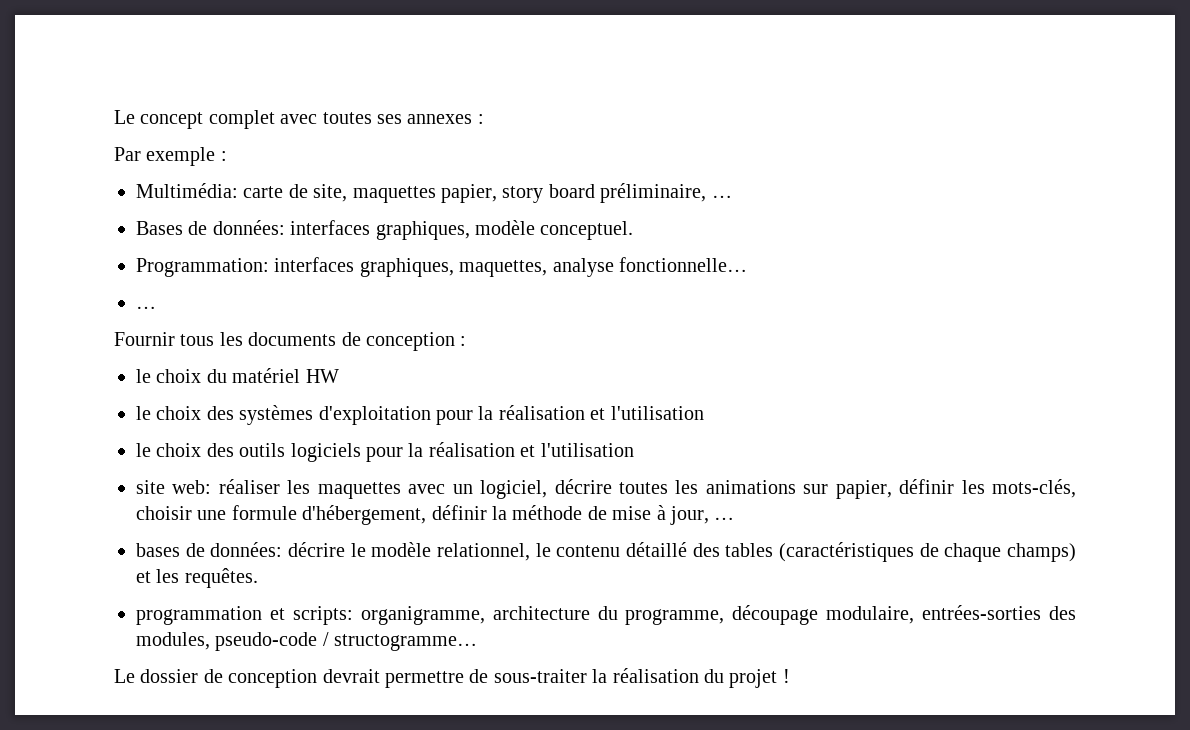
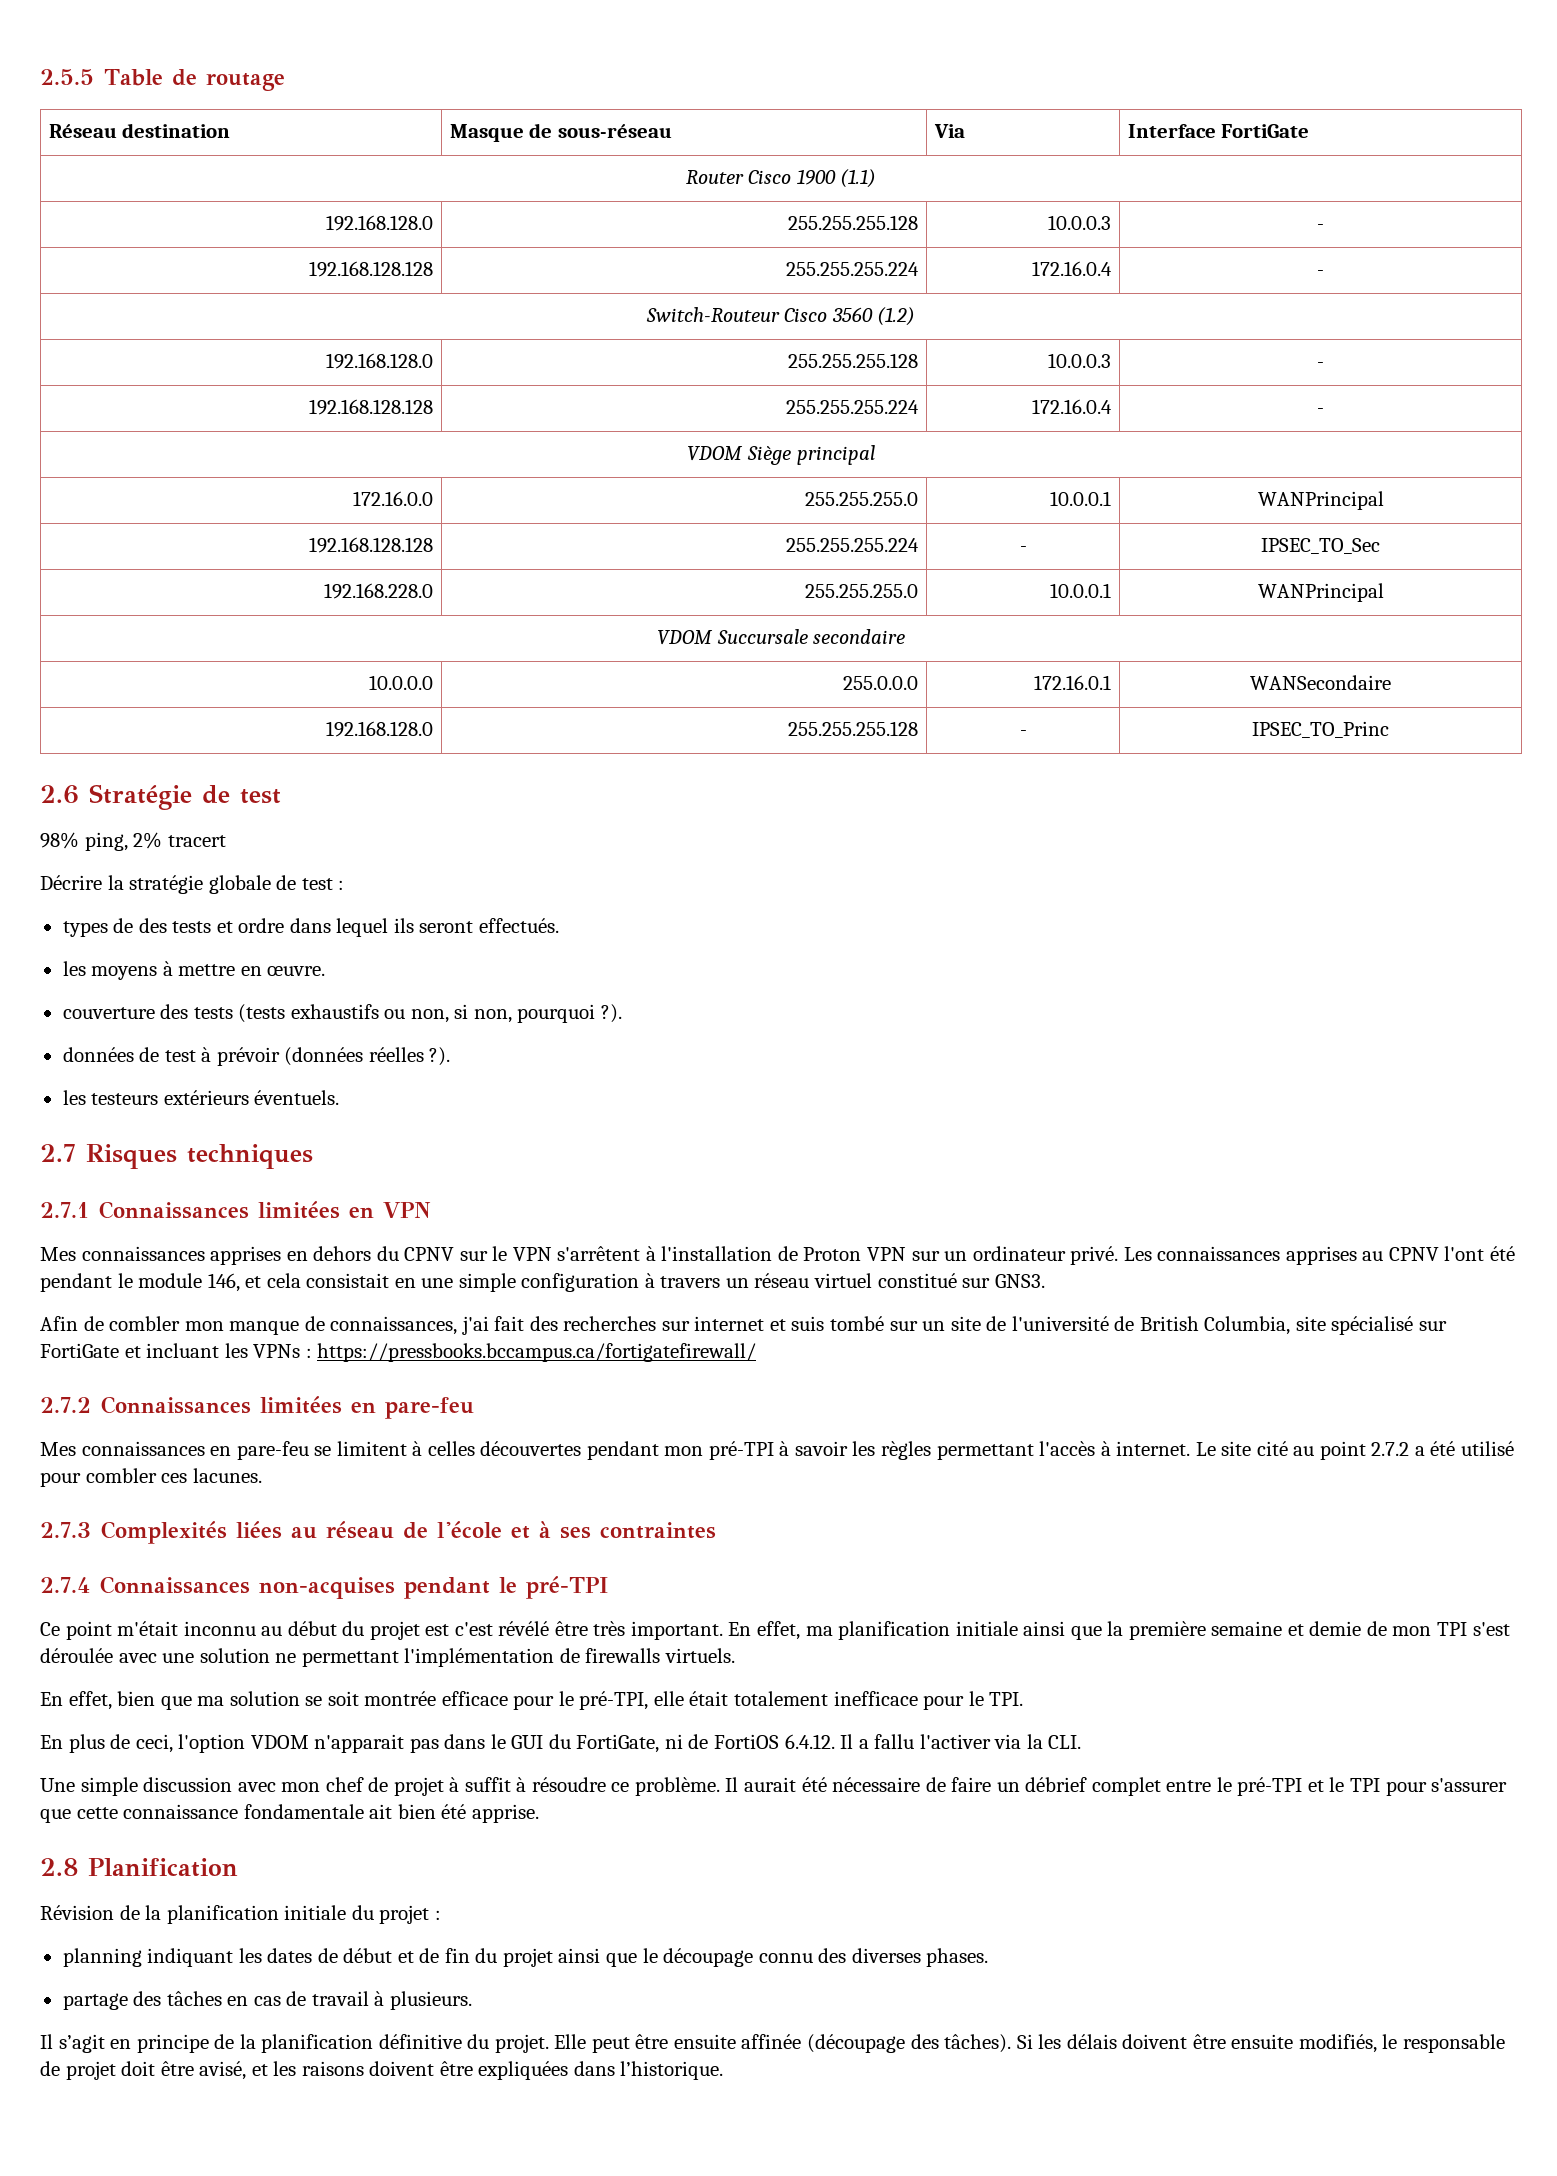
[114,110,484,129] [114,147,227,166] [136,183,732,203] [136,220,634,240] [136,257,747,277] [136,306,156,309] [114,332,467,351] [136,368,339,383] [136,405,704,425] [136,442,634,462] [136,479,1076,499] [136,505,735,525] [136,542,1076,562] [136,568,258,588] [136,605,1076,625] [136,632,478,651] [114,668,790,688] Le concept complet avec toutes ses annexes : // Par exemple : // Multimédia: carte de site, maquettes papier, story board préliminaire, … // Bases de données: interfaces graphiques, modèle conceptuel. // Programmation: interfaces graphiques, maquettes, analyse fonctionnelle… // … // Fournir tous les documents de conception : // le choix du matériel HW // le choix des systèmes d'exploitation pour la réalisation et l'utilisation // le choix des outils logiciels pour la réalisation et l'utilisation // site web: réaliser les maquettes avec un logiciel, décrire toutes les animations sur papier, définir les mots-clés, choisir une formule d'hébergement, définir la méthode de mise à jour, … // bases de données: décrire le modèle relationnel, le contenu détaillé des tables (caractéristiques de chaque champs) et les requêtes. // programmation et scripts: organigramme, architecture du programme, découpage modulaire, entrées-sorties des modules, pseudo-code / structogramme… // Le dossier de conception devrait permettre de sous-traiter la réalisation du projet ! -> [40,69,286,91] [48,123,231,138] [449,123,672,142] [933,124,965,138] [1127,124,1310,138] [685,169,877,188] [326,215,434,231] [788,215,919,230] [1048,215,1112,230] [1317,224,1324,230] [309,261,434,277] [786,262,920,276] [1032,261,1113,276] [1317,270,1324,276] [645,307,916,326] [326,353,434,369] [788,353,919,368] [1048,353,1112,368] [1317,362,1324,368] [309,399,434,415] [786,400,920,414] [1032,399,1113,414] [1317,408,1324,414] [687,445,875,465] [353,491,434,506] [805,492,919,506] [1050,491,1112,506] [1257,491,1384,510] [309,537,434,553] [786,538,920,552] [1019,546,1027,552] [1261,538,1380,554] [324,583,434,599] [805,584,919,598] [1050,583,1112,598] [1257,583,1384,602] [656,629,906,645] [369,675,434,690] [843,676,919,690] [1034,675,1112,690] [1250,675,1391,690] [326,721,434,737] [788,721,919,736] [1019,730,1027,736] [1252,721,1389,738] [40,784,282,810] [40,832,226,851] [40,875,345,894] [62,918,559,937] [62,961,326,980] [62,1004,622,1023] [62,1047,451,1066] [62,1090,340,1105] [40,1144,314,1169] [40,1201,432,1219] [40,1246,1515,1265] [40,1273,1045,1292] [40,1316,1447,1335] [40,1343,757,1362] [40,1396,475,1419] [40,1441,1514,1460] [40,1468,262,1487] [40,1521,717,1544] [40,1576,609,1599] [40,1621,1510,1640] [40,1648,735,1667] [40,1691,1024,1710] [40,1734,1082,1753] [40,1777,1508,1796] [40,1804,539,1823] [40,1858,239,1877] [40,1905,441,1924] [62,1948,989,1967] [62,1991,472,2010] [40,2034,1505,2053] [40,2061,724,2080] 2.5.5 Table de routage // Réseau destination | Masque de sous-réseau | Via | Interface FortiGate // Router Cisco 1900 (1.1) // 192.168.128.0 | 255.255.255.128 | 10.0.0.3 | - // 192.168.128.128 | 255.255.255.224 | 172.16.0.4 | - // Switch-Routeur Cisco 3560 (1.2) // 192.168.128.0 | 255.255.255.128 | 10.0.0.3 | - // 192.168.128.128 | 255.255.255.224 | 172.16.0.4 | - // VDOM Siège principal // 172.16.0.0 | 255.255.255.0 | 10.0.0.1 | WANPrincipal // 192.168.128.128 | 255.255.255.224 | - | IPSEC_TO_Sec // 192.168.228.0 | 255.255.255.0 | 10.0.0.1 | WANPrincipal // VDOM Succursale secondaire // 10.0.0.0 | 255.0.0.0 | 172.16.0.1 | WANSecondaire // 192.168.128.0 | 255.255.255.128 | - | IPSEC_TO_Princ // 2.6 Stratégie de test // 98% ping, 2% tracert // Décrire la stratégie globale de test : // types de des tests et ordre dans lequel ils seront effectués. // les moyens à mettre en œuvre. // couverture des tests (tests exhaustifs ou non, si non, pourquoi ?). // données de test à prévoir (données réelles ?). // les testeurs extérieurs éventuels. // 2.7 Risques techniques // 2.7.1 Connaissances limitées en VPN // Mes connaissances apprises en dehors du CPNV sur le VPN s'arrêtent à l'installation de Proton VPN sur un ordinateur privé. Les connaissances apprises au CPNV l'ont été pendant le module 146, et cela consistait en une simple configuration à travers un réseau virtuel constitué sur GNS3. // Afin de combler mon manque de connaissances, j'ai fait des recherches sur internet et suis tombé sur un site de l'université de British Columbia, site spécialisé sur FortiGate et incluant les VPNs : https://pressbooks.bccampus.ca/fortigatefirewall/ // 2.7.2 Connaissances limitées en pare-feu // Mes connaissances en pare-feu se limitent à celles découvertes pendant mon pré-TPI à savoir les règles permettant l'accès à internet. Le site cité au point 2.7.2 a été utilisé pour combler ces lacunes. // 2.7.3 Complexités liées au réseau de l'école et à ses contraintes // 2.7.4 Connaissances non-acquises pendant le pré-TPI // Ce point m'était inconnu au début du projet est c'est révélé être très important. En effet, ma planification initiale ainsi que la première semaine et demie de mon TPI s'est déroulée avec une solution ne permettant l'implémentation de firewalls virtuels. // En effet, bien que ma solution se soit montrée efficace pour le pré-TPI, elle était totalement inefficace pour le TPI. // En plus de ceci, l'option VDOM n'apparait pas dans le GUI du FortiGate, ni de FortiOS 6.4.12. Il a fallu l'activer via la CLI. // Une simple discussion avec mon chef de projet à suffit à résoudre ce problème. Il aurait été nécessaire de faire un débrief complet entre le pré-TPI et le TPI pour s'assurer que cette connaissance fondamentale ait bien été apprise. // 2.8 Planification // Révision de la planification initiale du projet : // planning indiquant les dates de début et de fin du projet ainsi que le découpage connu des diverses phases. // partage des tâches en cas de travail à plusieurs. // Il s’agit en principe de la planification définitive du projet. Elle peut être ensuite affinée (découpage des tâches). Si les délais doivent être ensuite modifiés, le responsable de projet doit être avisé, et les raisons doivent être expliquées dans l’historique.

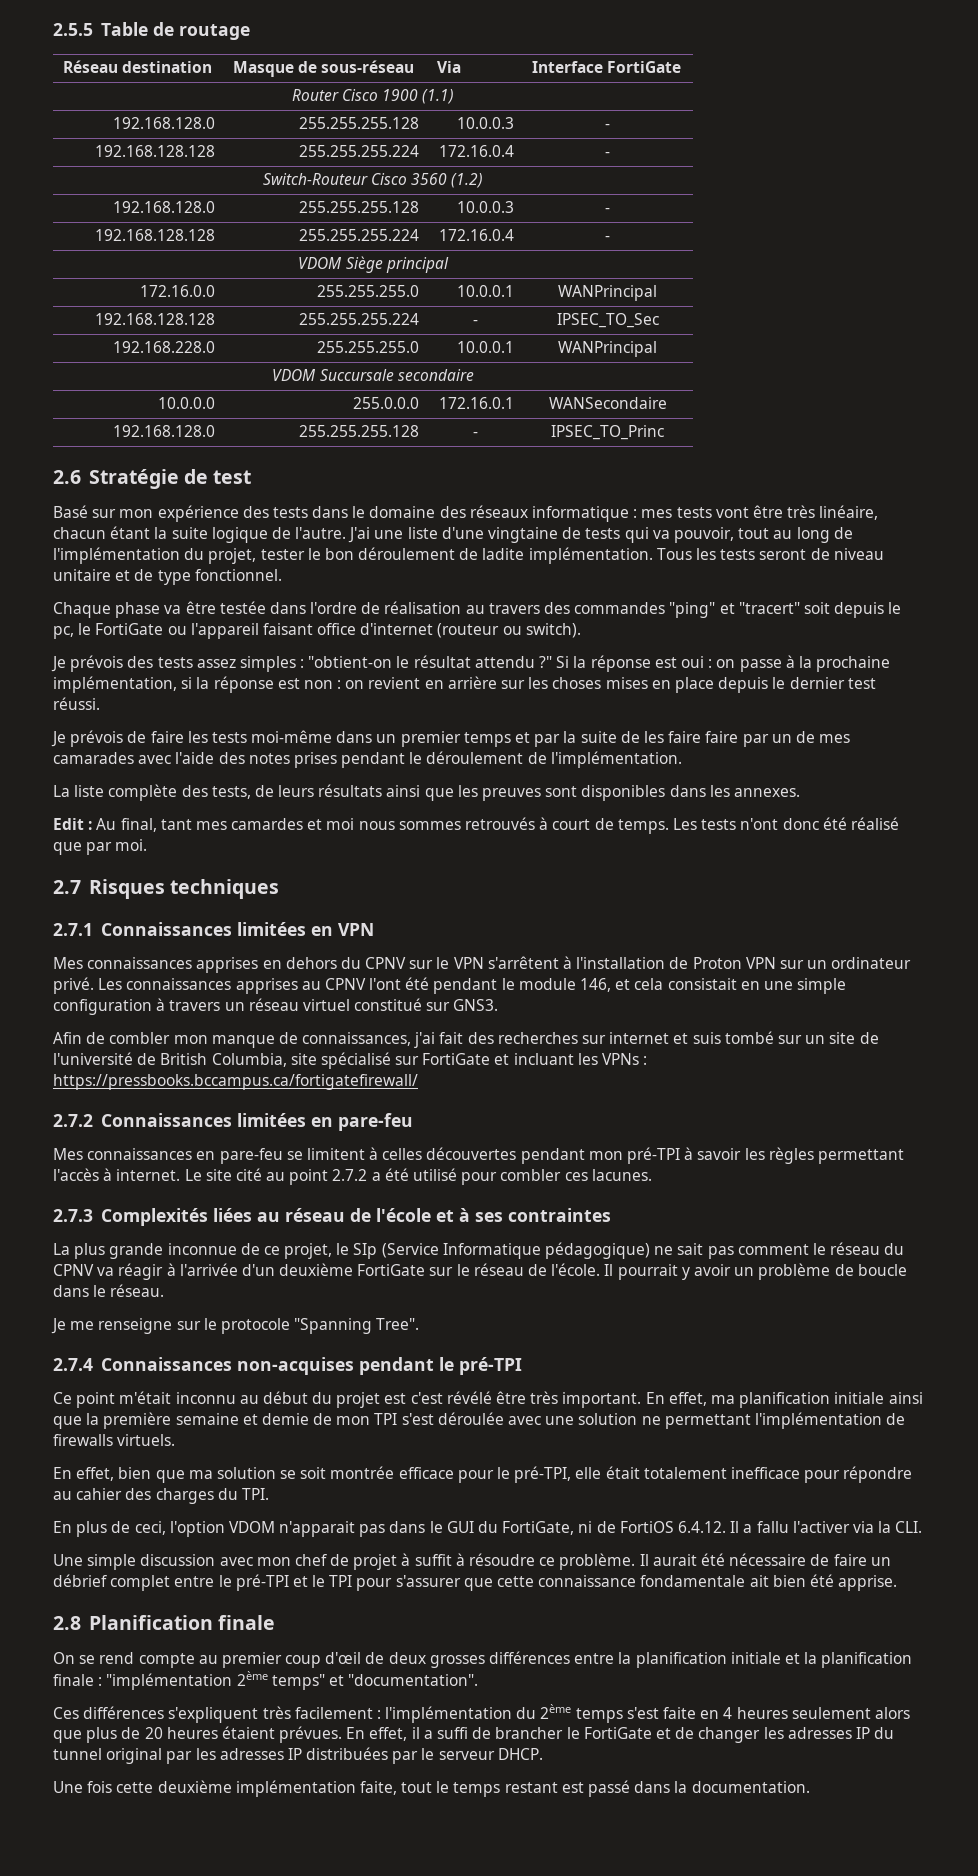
[40,832,226,851] [40,875,345,894] [62,918,559,937] [62,961,326,980] [62,1004,622,1023] [62,1047,451,1066] [62,1090,340,1105] 98% ping, 2% tracert // Décrire la stratégie globale de test : // types de des tests et ordre dans lequel ils seront effectués. // les moyens à mettre en œuvre. // couverture des tests (tests exhaustifs ou non, si non, pourquoi ?). // données de test à prévoir (données réelles ?). // les testeurs extérieurs éventuels. -> [53,505,879,522] [53,526,853,543] [53,547,884,564] [53,569,282,585] [53,601,902,618] [53,623,581,639] [51,655,891,672] [53,676,876,693] [53,697,100,710] [51,730,851,747] [53,751,682,768] [53,784,800,801] [53,817,899,834] [53,839,148,855] Basé sur mon expérience des tests dans le domaine des réseaux informatique : mes tests vont être très linéaire, chacun étant la suite logique de l'autre. J'ai une liste d'une vingtaine de tests qui va pouvoir, tout au long de l'implémentation du projet, tester le bon déroulement de ladite implémentation. Tous les tests seront de niveau unitaire et de type fonctionnel. // Chaque phase va être testée dans l'ordre de réalisation au travers des commandes "ping" et "tracert" soit depuis le pc, le FortiGate ou l'appareil faisant office d'internet (routeur ou switch). // Je prévois des tests assez simples : "obtient-on le résultat attendu ?" Si la réponse est oui : on passe à la prochaine implémentation, si la réponse est non : on revient en arrière sur les choses mises en place depuis le dernier test réussi. // Je prévois de faire les tests moi-même dans un premier temps et par la suite de les faire faire par un de mes camarades avec l'aide des notes prises pendant le déroulement de l'implémentation. // La liste complète des tests, de leurs résultats ainsi que les preuves sont disponibles dans les annexes. // Edit : Au final, tant mes camardes et moi nous sommes retrouvés à court de temps. Les tests n'ont donc été réalisé que par moi.
(717, 1530) none -> [53,1242,905,1259] [53,1263,907,1280] [53,1284,165,1297] [51,1318,420,1334] // La plus grande inconnue de ce projet, le SIp (Service Informatique pédagogique) ne sait pas comment le réseau du CPNV va réagir à l'arrivée d'un deuxième FortiGate sur le réseau de l'école. Il pourrait y avoir un problème de boucle dans le réseau. // Je me renseigne sur le protocole "Spanning Tree".
[968,1691,984,1706] le -> [843,1466,913,1483] [53,1488,238,1504] répondre au cahier des charges du
[40,1905,441,1924] [62,1948,989,1967] [62,1991,472,2010] [40,2034,1505,2053] [40,2061,724,2080] // Révision de la planification initiale du projet : // planning indiquant les dates de début et de fin du projet ainsi que le découpage connu des diverses phases. // partage des tâches en cas de travail à plusieurs. // Il s’agit en principe de la planification définitive du projet. Elle peut être ensuite affinée (découpage des tâches). Si les délais doivent être ensuite modifiés, le responsable de projet doit être avisé, et les raisons doivent être expliquées dans l’historique. -> [218,1615,276,1630] [53,1651,913,1668] [53,1671,479,1690] [53,1704,910,1723] [53,1726,895,1743] [53,1747,543,1764] [53,1780,810,1797] finale // On se rend compte au premier coup d'œil de deux grosses différences entre la planification initiale et la planification finale : "implémentation 2ème temps" et "documentation". // Ces différences s'expliquent très facilement : l'implémentation du 2ème temps s'est faite en 4 heures seulement alors que plus de 20 heures étaient prévues. En effet, il a suffi de brancher le FortiGate et de changer les adresses IP du tunnel original par les adresses IP distribuées par le serveur DHCP. // Une fois cette deuxième implémentation faite, tout le temps restant est passé dans la documentation.

